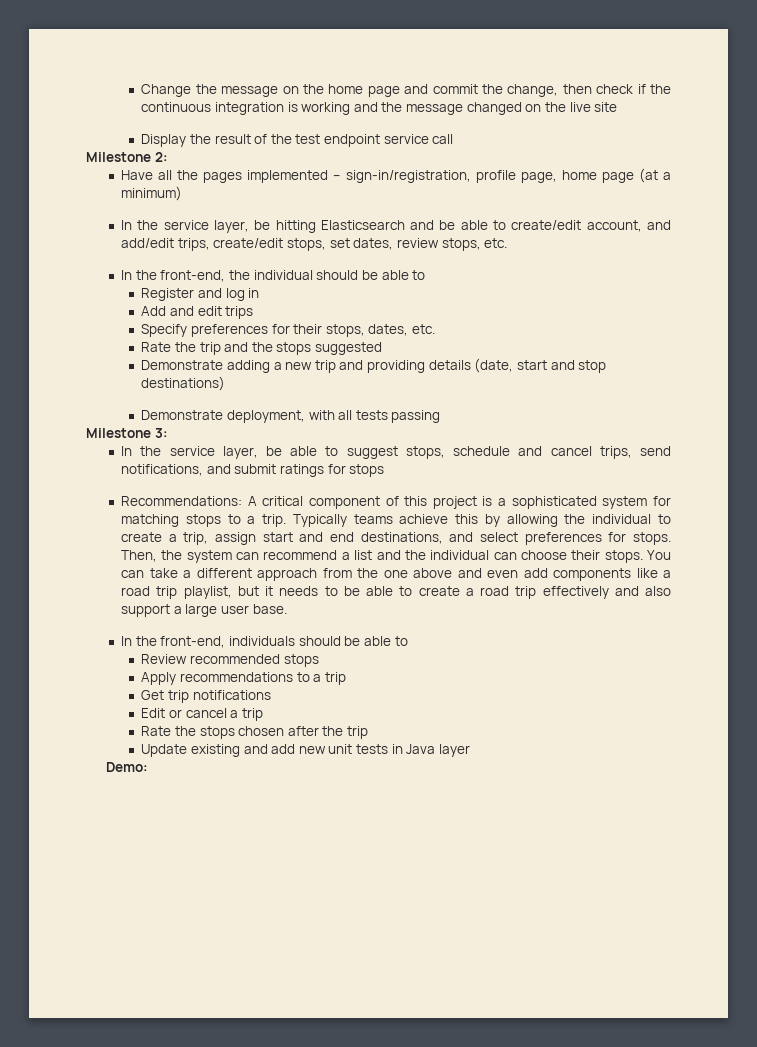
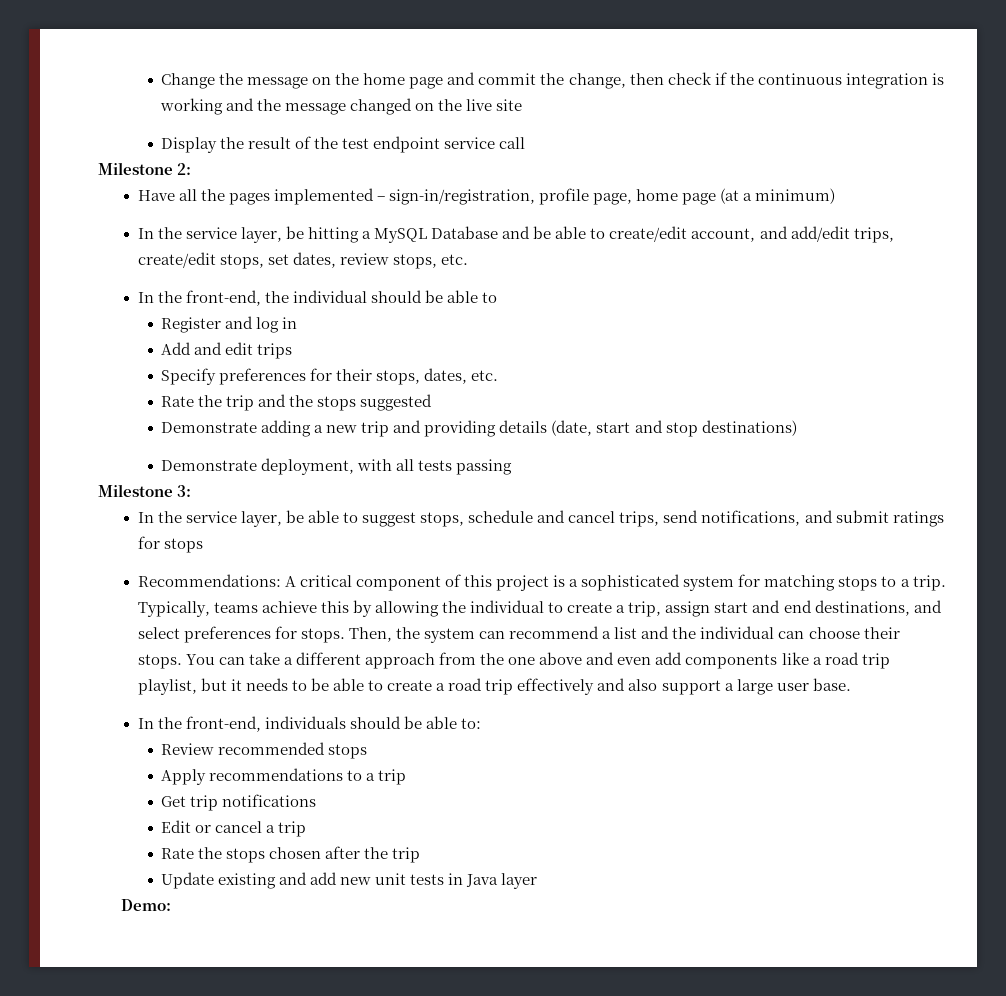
[320,220,405,230] Elasticsearch -> [362,226,499,243] a MySQL Database
[292,514,347,527] Typically -> [137,601,210,617] Typically,
[394,636,408,646] to -> [461,718,482,729] to:

